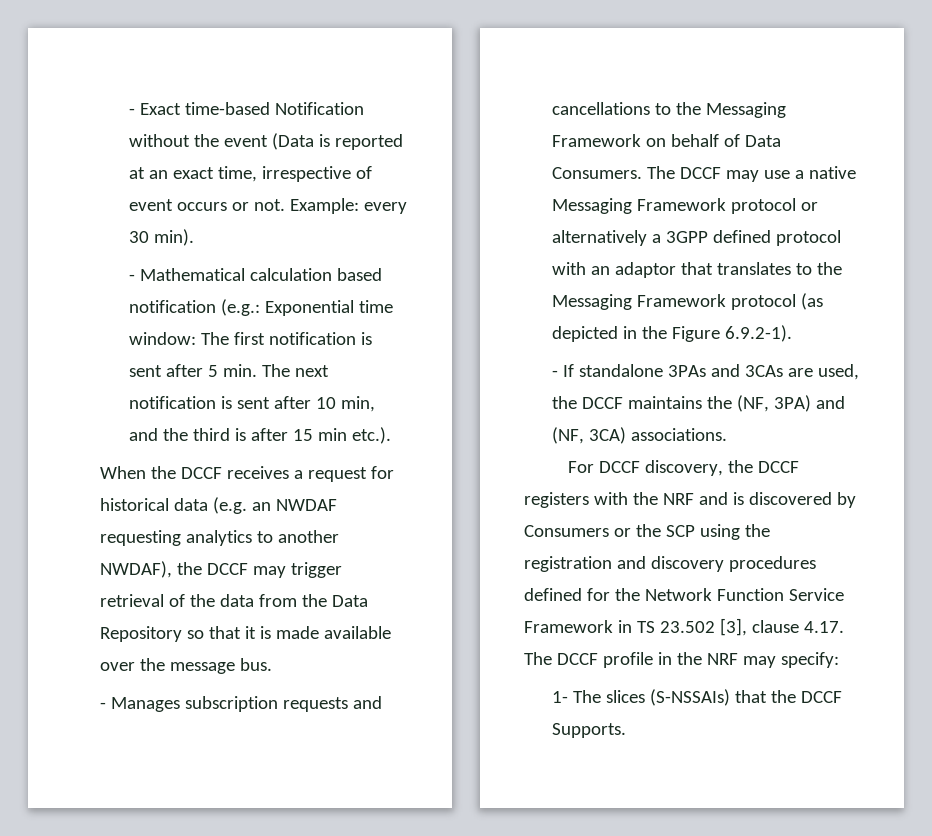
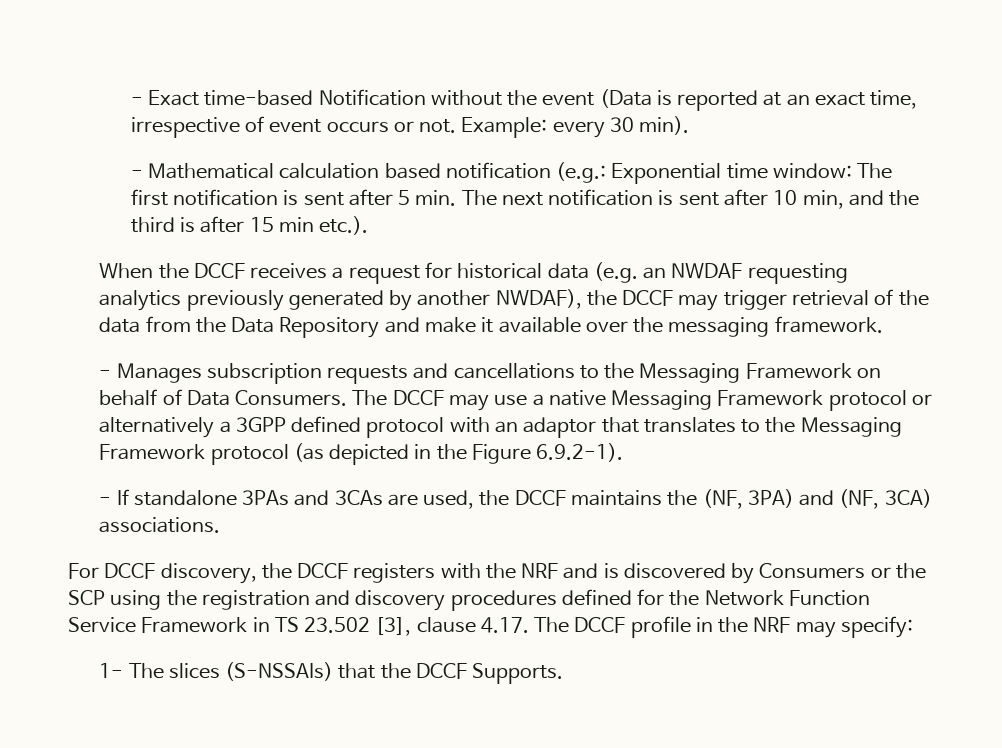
[257,531,274,543] to -> [186,290,413,311] previously generated by
[187,626,320,639] so that it is made -> [384,317,494,333] and make it
[170,658,273,674] message bus. -> [668,316,883,337] messaging framework.

